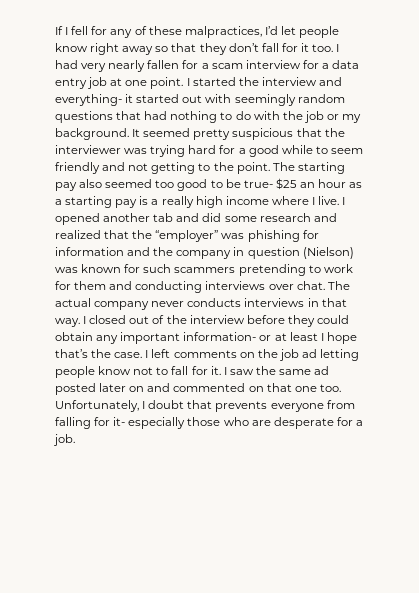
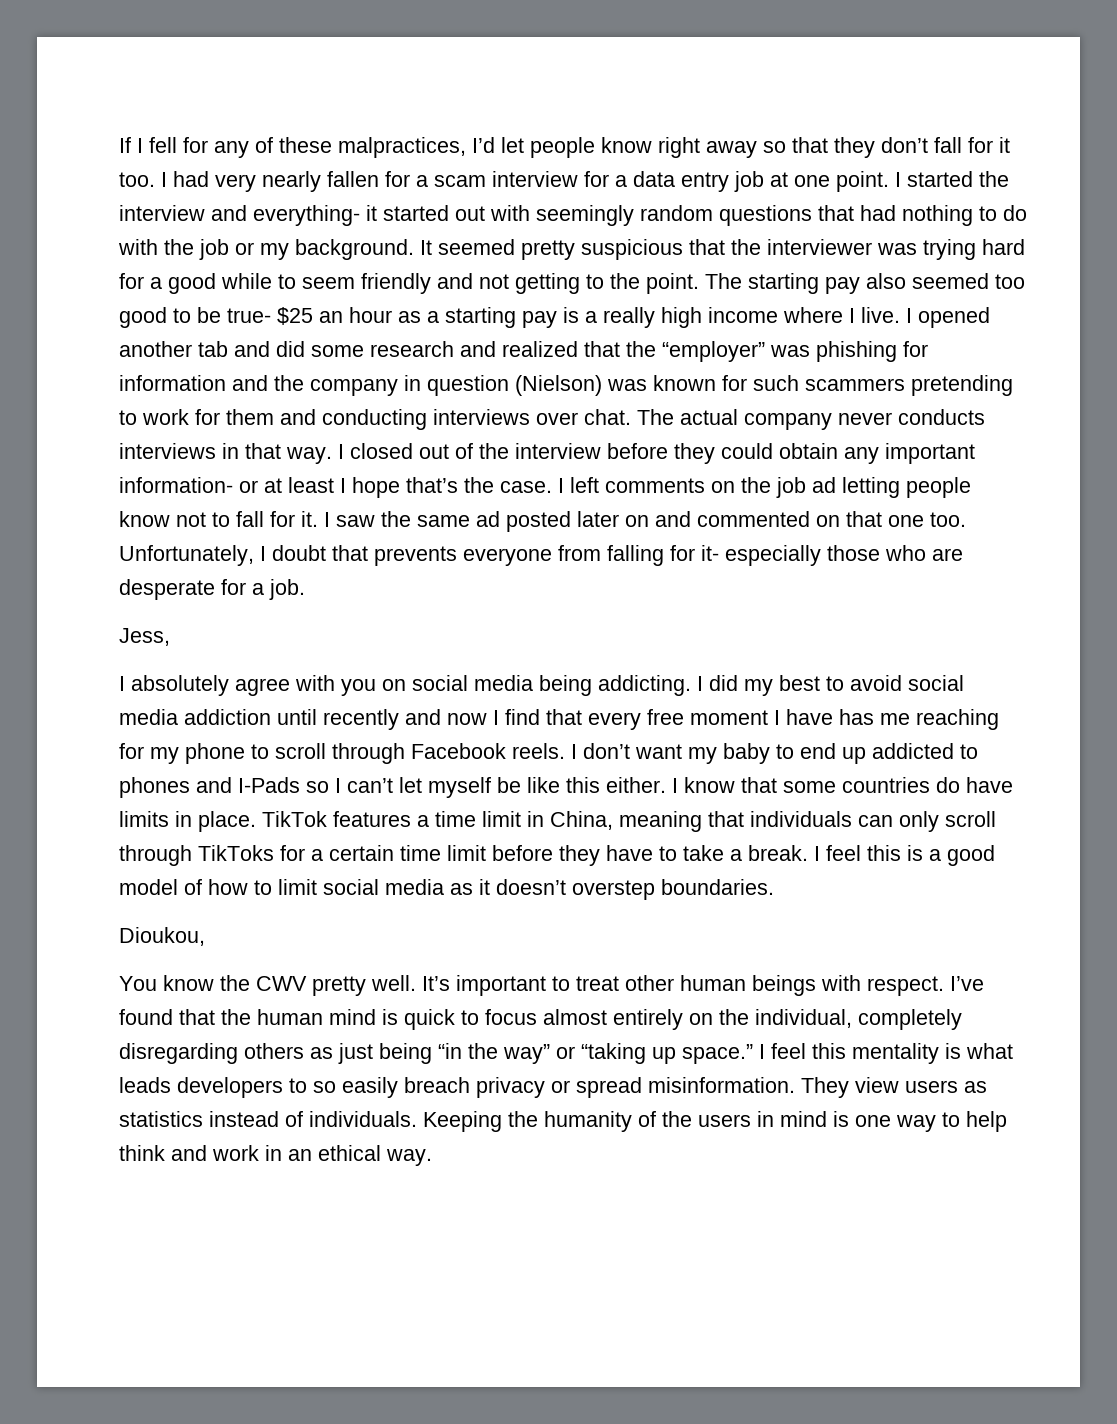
(75, 440) none -> [119,628,170,646] [119,675,964,696] [119,709,999,730] [119,743,978,764] [119,777,1013,798] [119,811,996,832] [119,845,995,866] [119,879,774,900] [119,927,205,946] [119,975,984,996] [119,1009,962,1030] [119,1043,1013,1064] [119,1077,987,1098] [119,1111,1007,1132] [119,1145,432,1166] // Jess, // I absolutely agree with you on social media being addicting. I did my best to avoid social media addiction until recently and now I find that every free moment I have has me reaching for my phone to scroll through Facebook reels. I don’t want my baby to end up addicted to phones and I-Pads so I can’t let myself be like this either. I know that some countries do have limits in place. TikTok features a time limit in China, meaning that individuals can only scroll through TikToks for a certain time limit before they have to take a break. I feel this is a good model of how to limit social media as it doesn’t overstep boundaries. // Dioukou, // You know the CWV pretty well. It’s important to treat other human beings with respect. I’ve found that the human mind is quick to focus almost entirely on the individual, completely disregarding others as just being “in the way” or “taking up space.” I feel this mentality is what leads developers to so easily breach privacy or spread misinformation. They view users as statistics instead of individuals. Keeping the humanity of the users in mind is one way to help think and work in an ethical way.

